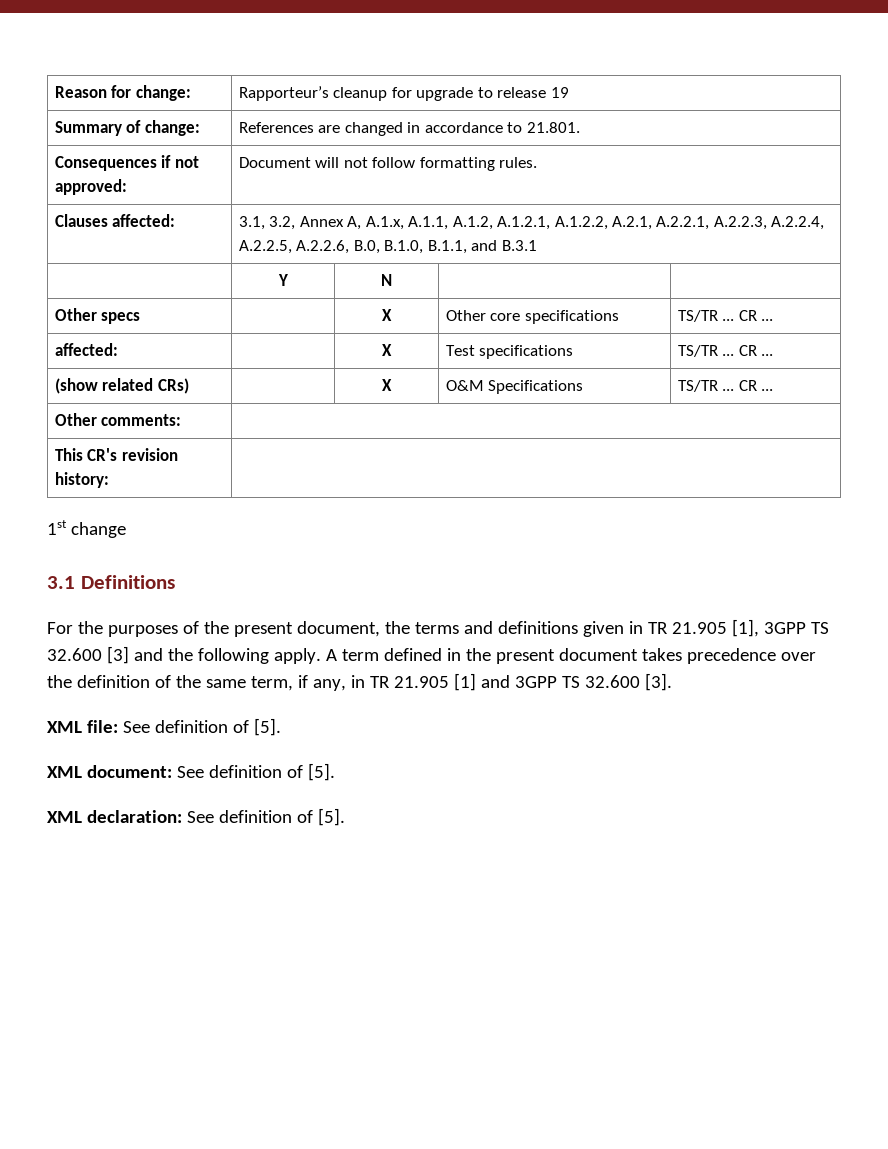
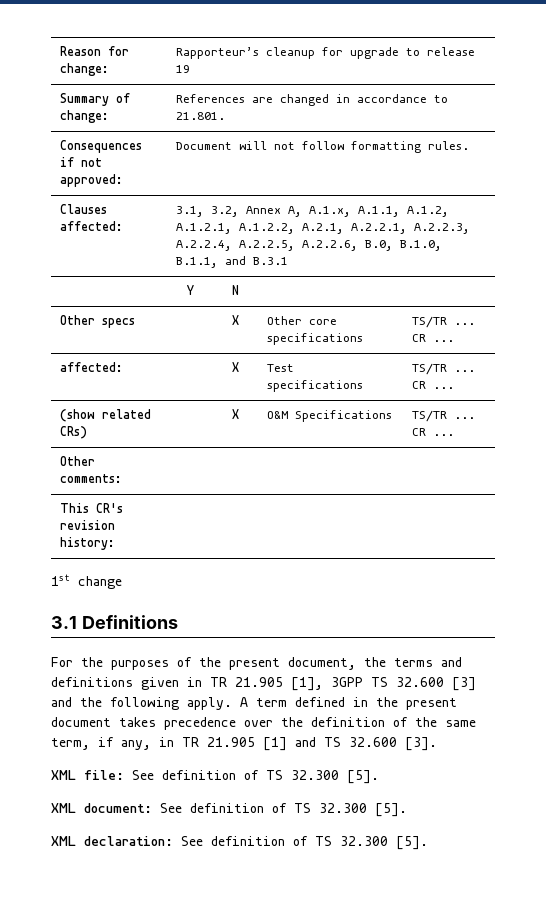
[514,676,557,688] 3GPP -> (316, 742) none
(249, 726) none -> [266,770,339,780] TS 32.300
(303, 771) none -> [294,803,367,813] TS 32.300
(313, 816) none -> [315,836,388,846] TS 32.300

